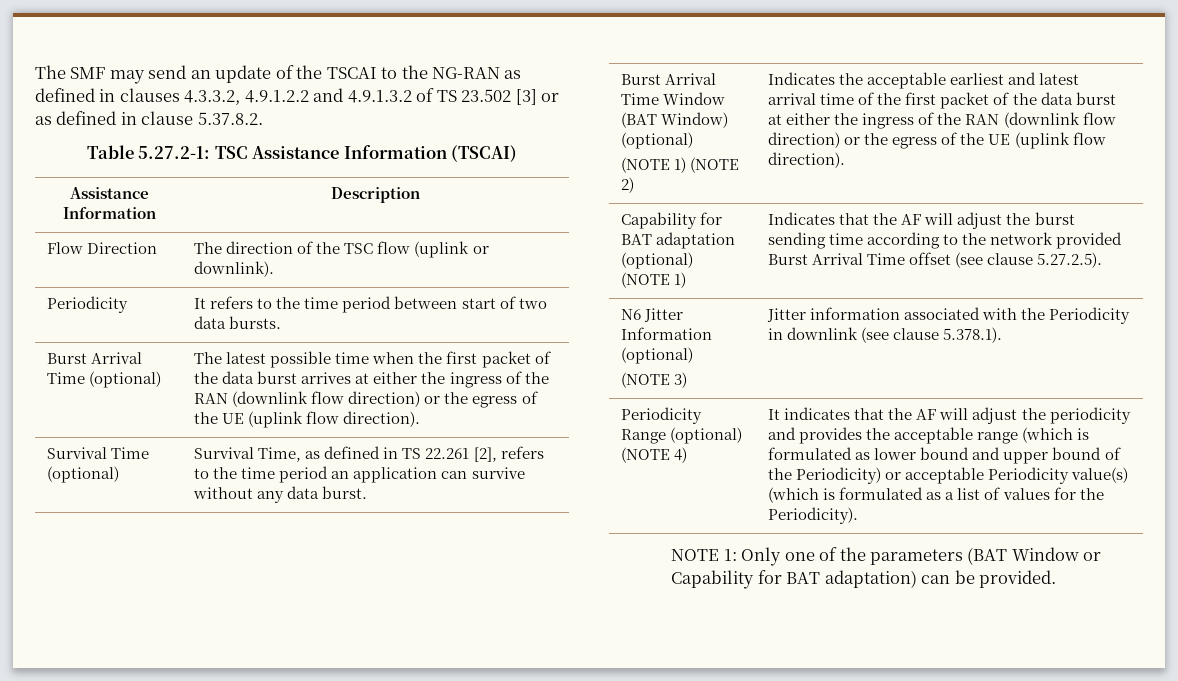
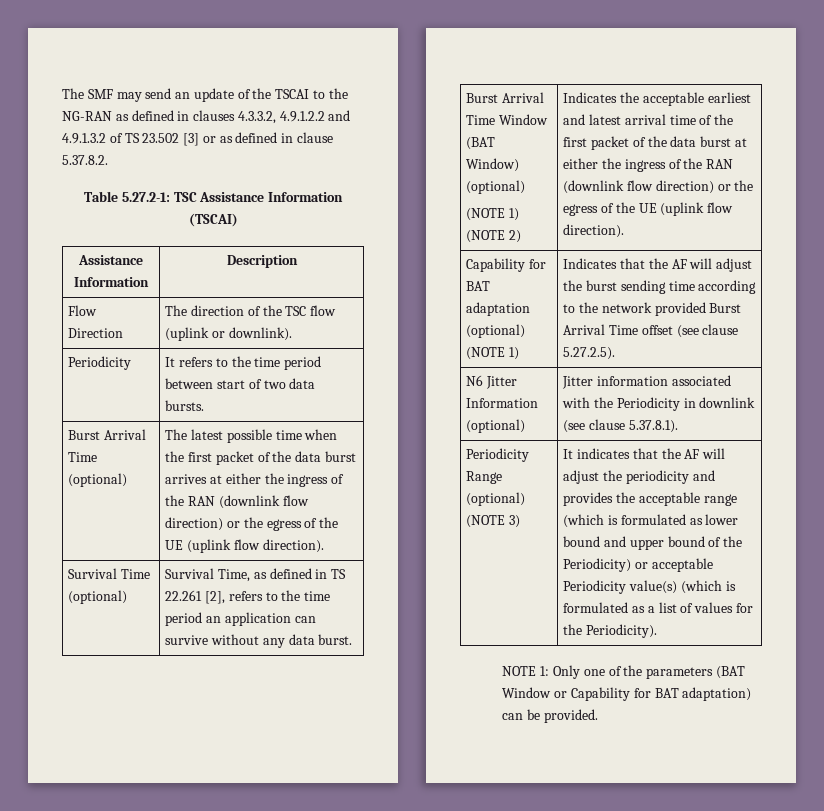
[621,372,688,388] // (NOTE 3) -> (526, 426) none
[943,327,1003,343] 5.378.1). -> [628,420,678,433] 5.37.8.1).
[674,447,688,463] 4) -> [508,515,520,528] 3)

